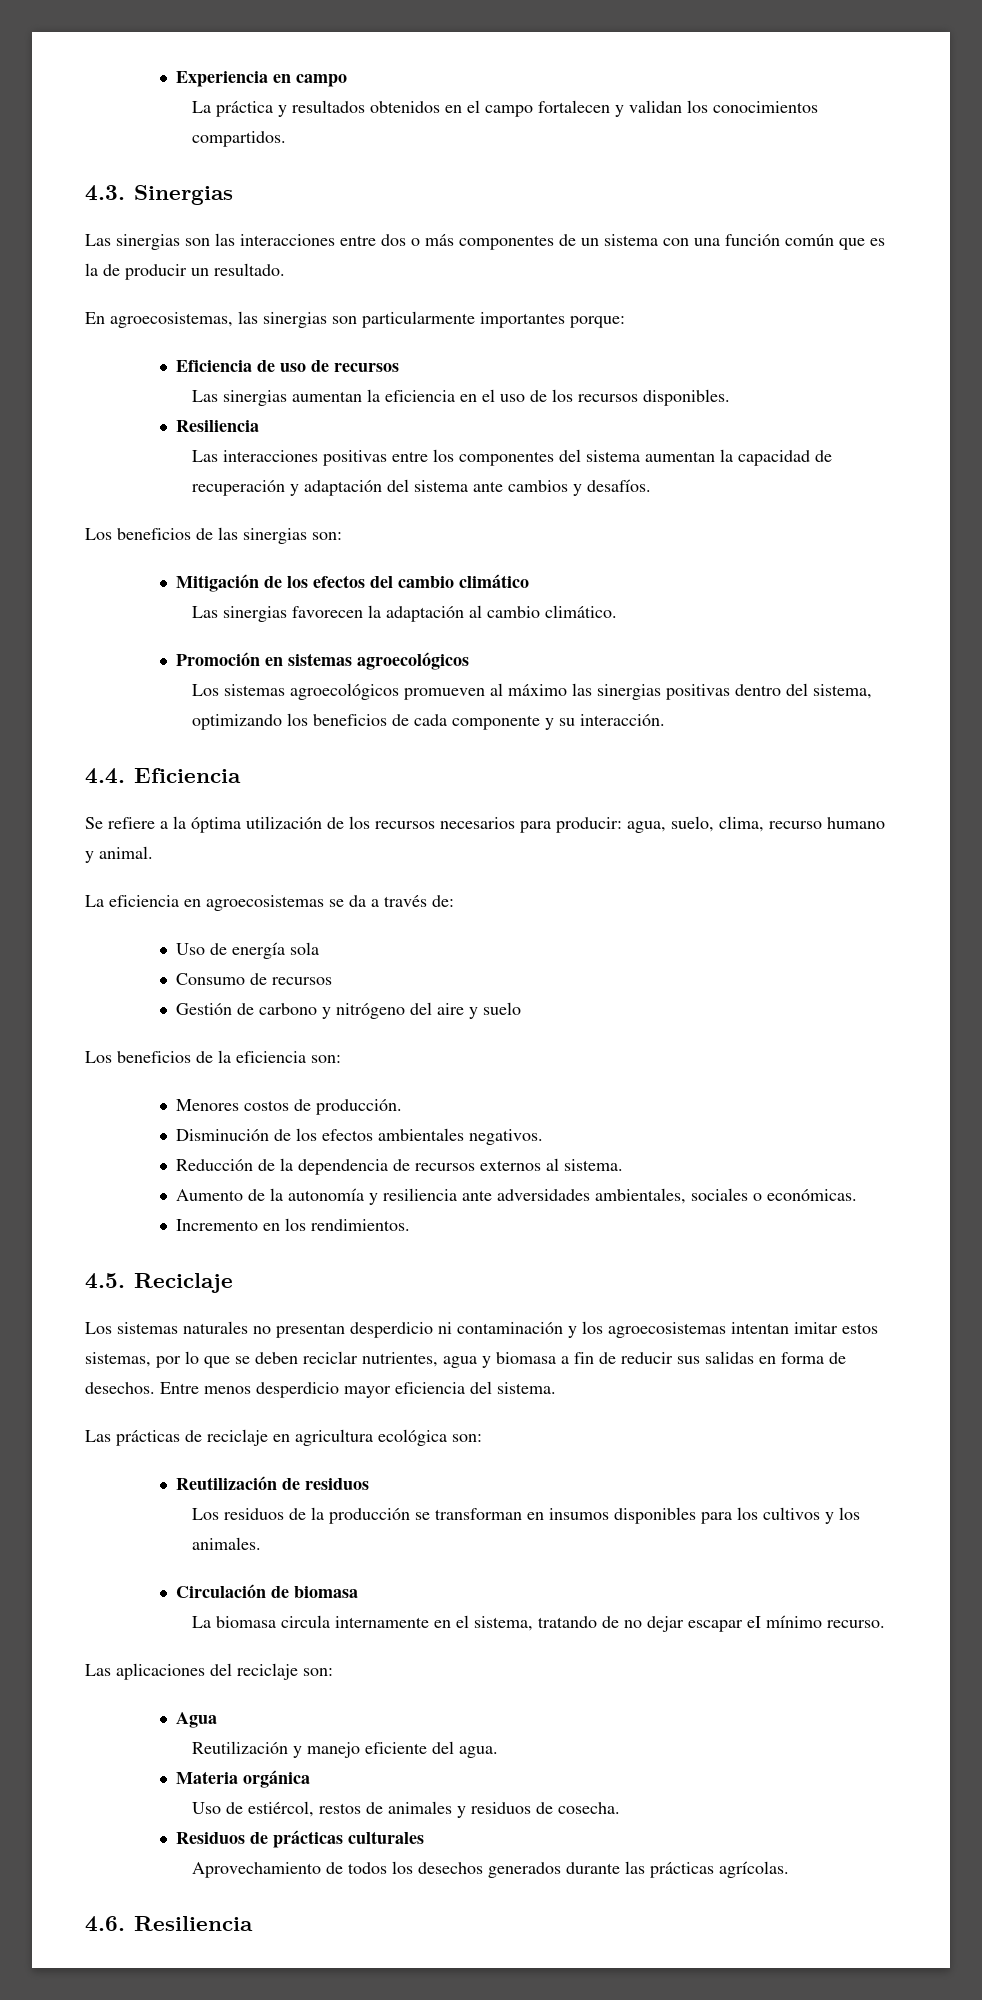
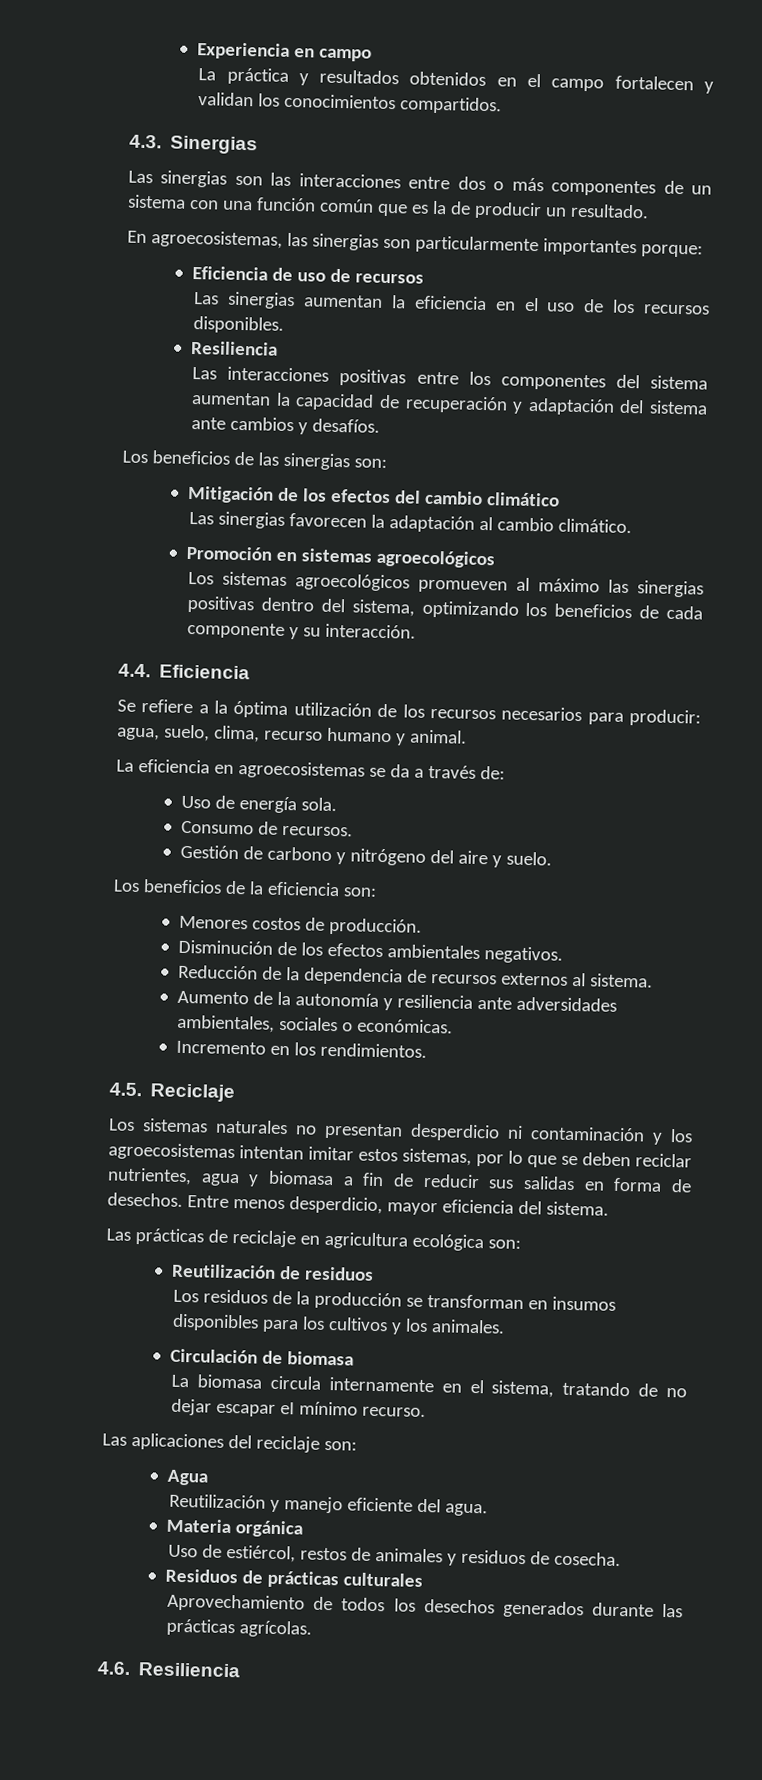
[290,942,320,955] sola -> [300,797,337,812] sola.
[272,977,333,985] recursos -> [281,825,353,837] recursos.
[483,1002,522,1015] suelo -> [505,851,552,866] suelo.
[256,1382,339,1398] desperdicio -> [288,1196,383,1215] desperdicio,

